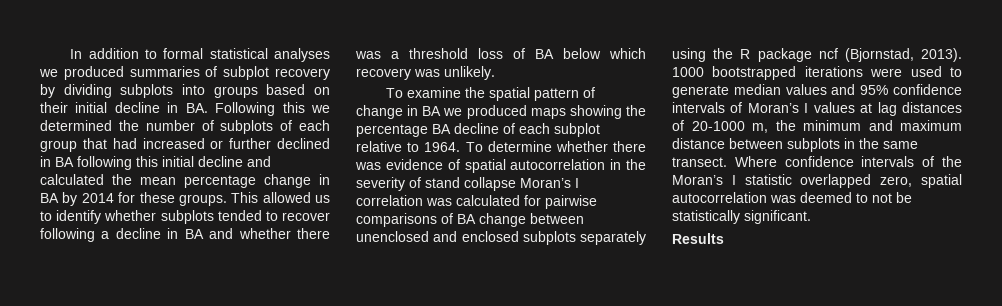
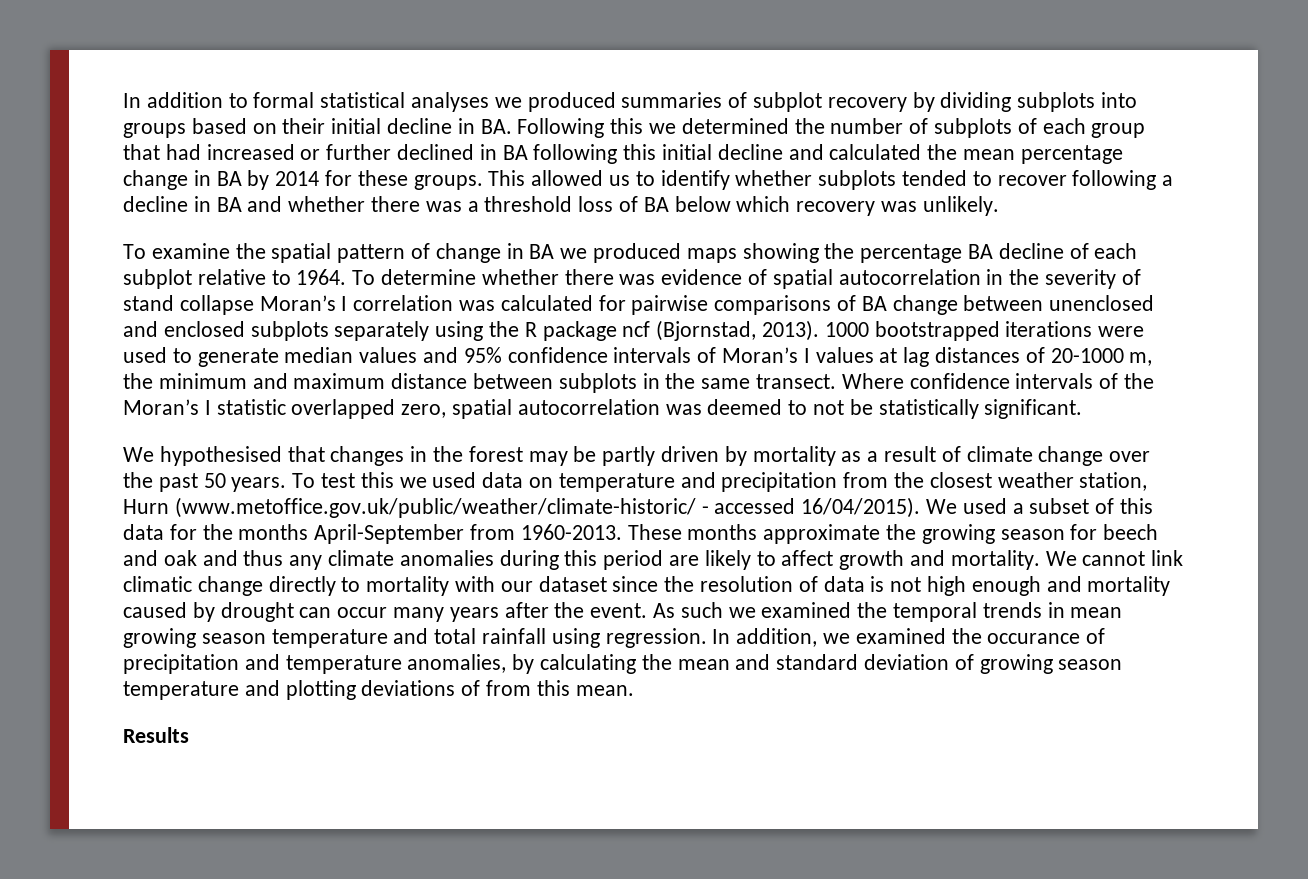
(811, 217) none -> [123,446,1151,466] [123,472,1148,492] [123,497,1154,518] [123,524,1159,544] [123,550,1184,570] [123,576,1171,596] [123,602,1123,622] [123,628,1106,648] [123,654,1123,674] [123,680,634,700] // We hypothesised that changes in the forest may be partly driven by mortality as a result of climate change over the past 50 years. To test this we used data on temperature and precipitation from the closest weather station, Hurn (www.metoffice.gov.uk/public/weather/climate-historic/ - accessed 16/04/2015). We used a subset of this data for the months April-September from 1960-2013. These months approximate the growing season for beech and oak and thus any climate anomalies during this period are likely to affect growth and mortality. We cannot link climatic change directly to mortality with our dataset since the resolution of data is not high enough and mortality caused by drought can occur many years after the event. As such we examined the temporal trends in mean growing season temperature and total rainfall using regression. In addition, we examined the occurance of precipitation and temperature anomalies, by calculating the mean and standard deviation of growing season temperature and plotting deviations of from this mean.

